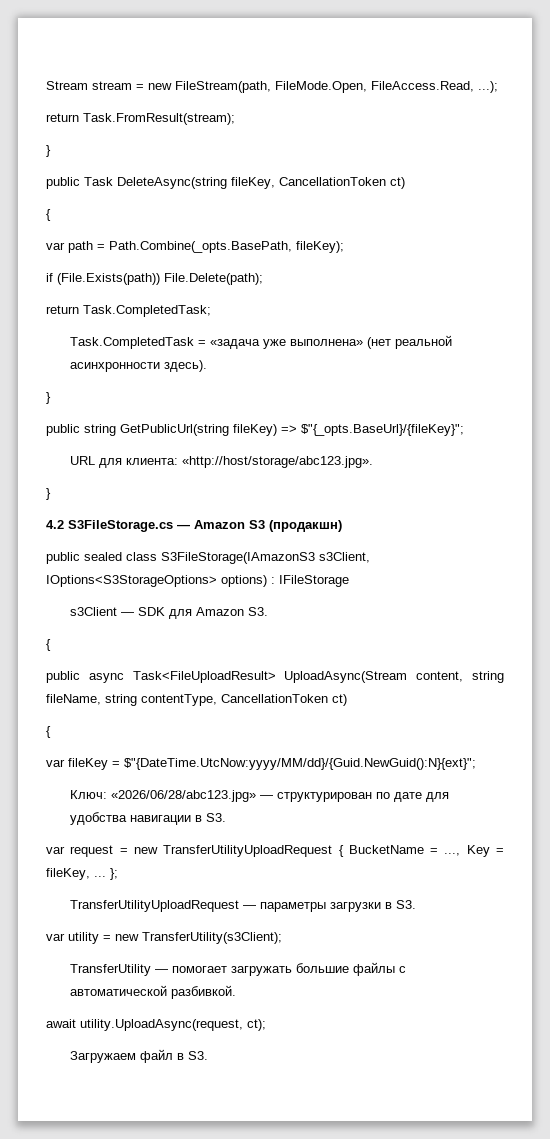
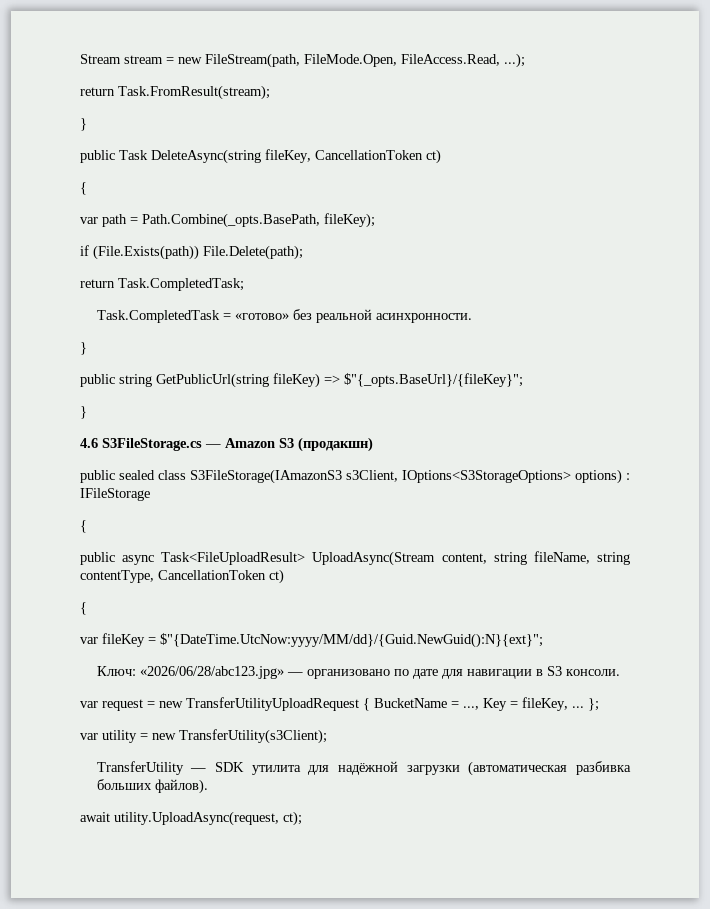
[210,335,453,349] [70,360,208,372] «задача уже выполнена» (нет реальной асинхронности здесь). -> [234,309,472,323] «готово» без реальной асинхронности.
[70,456,374,468] [46,488,51,500] [46,520,64,529] // URL для клиента: «http://host/storage/abc123.jpg». // } // 4.2 -> [80,406,87,419] [80,438,98,448] // } // 4.6
[70,607,269,619] // s3Client — SDK для Amazon S3. -> (150, 494) none
[277,792,373,802] структурирован -> [306,669,390,679] организовано
[70,812,128,825] удобства -> (463, 674) none
[206,813,227,822] S3. -> [546,666,620,676] S3 консоли.
[70,900,417,912] // TransferUtilityUploadRequest — параметры загрузки в S3. -> (599, 704) none
[172,962,407,976] [70,985,237,999] помогает загружать большие файлы с автоматической разбивкой. -> [214,761,631,776] [96,779,208,794] SDK утилита для надёжной загрузки (автоматическая разбивка больших файлов).
[70,1049,209,1063] // Загружаем файл в S3. -> (302, 818) none

